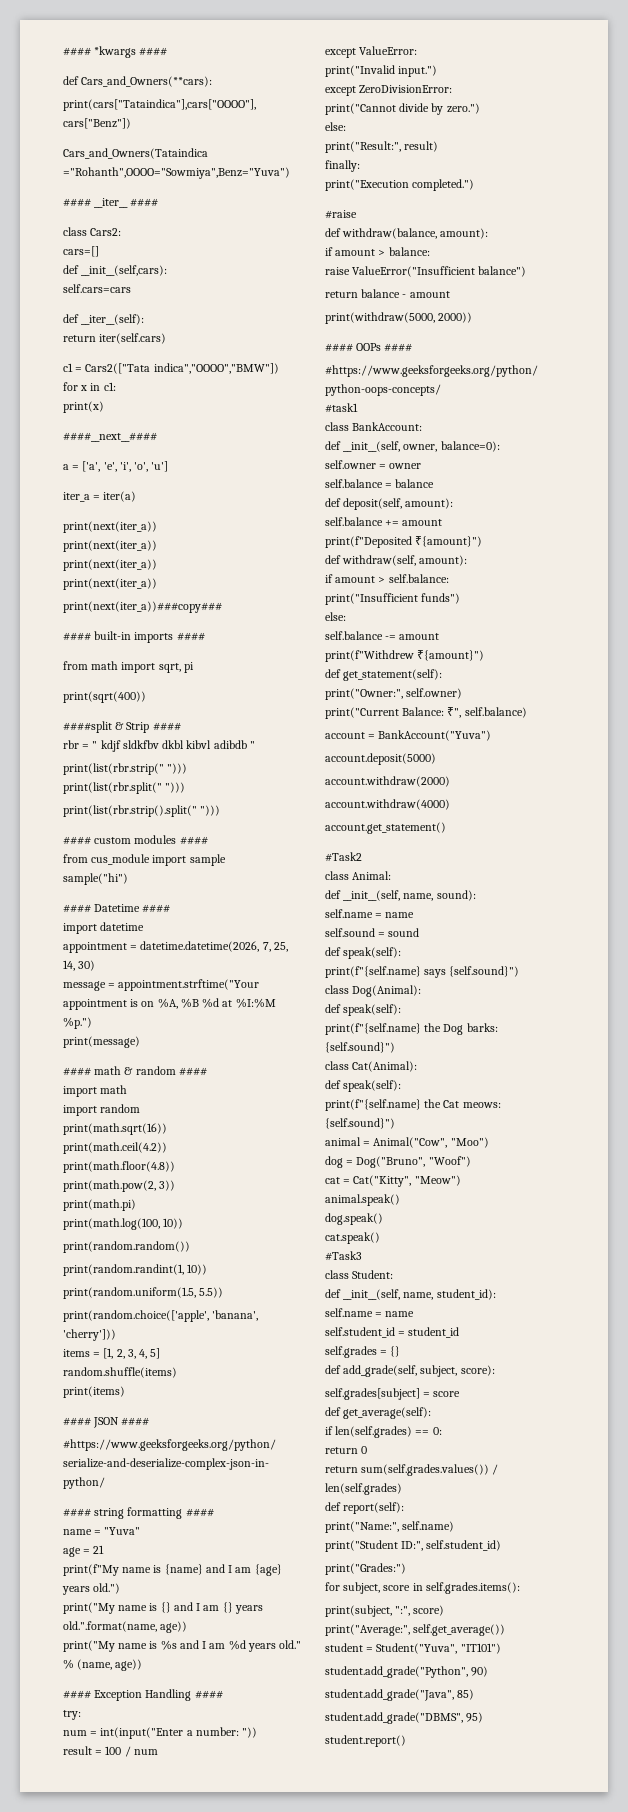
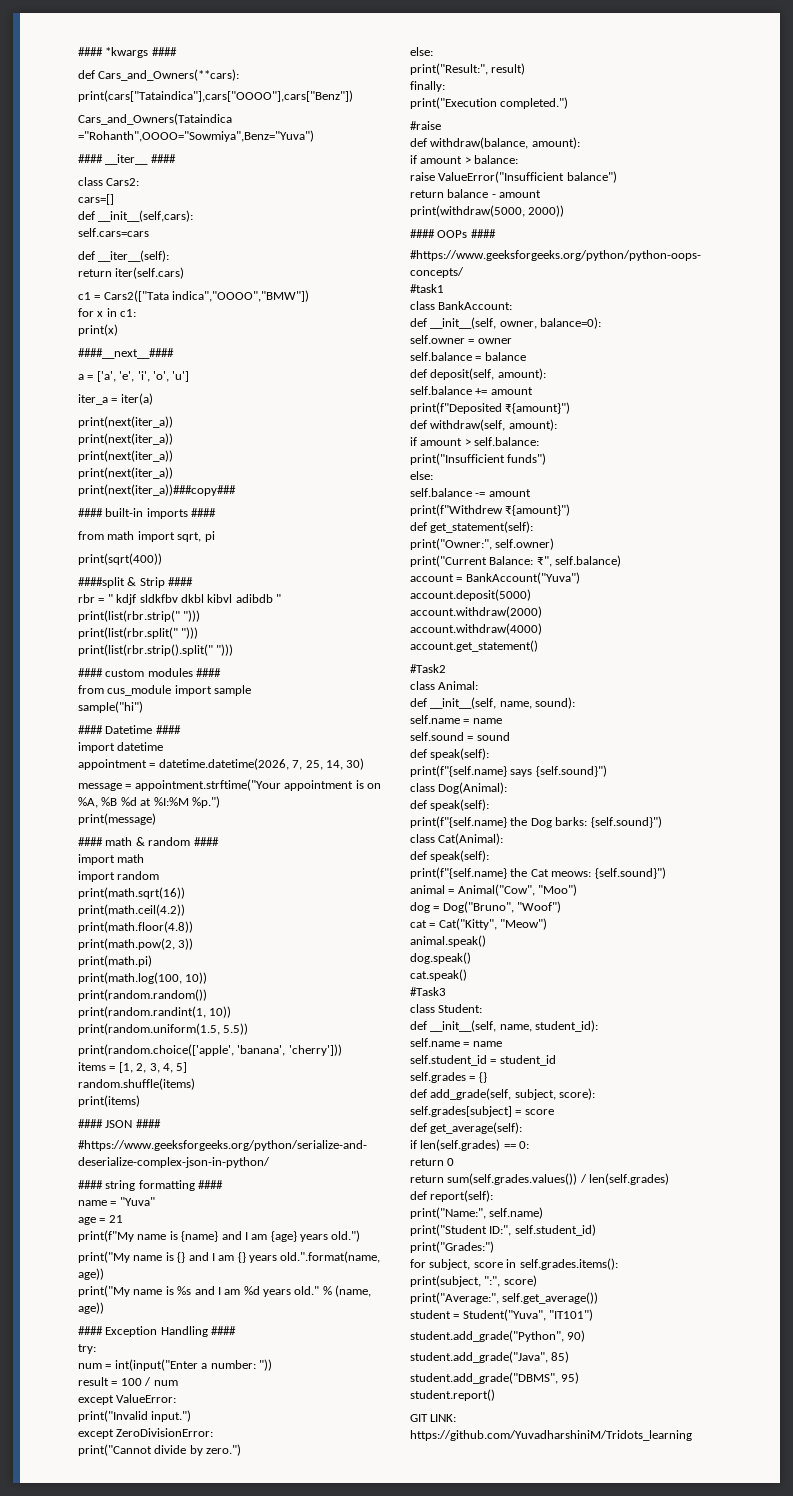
(406, 1741) none -> [410,1414,457,1422] [410,1430,692,1441] // GIT LINK: https://github.com/YuvadharshiniM/Tridots_learning

